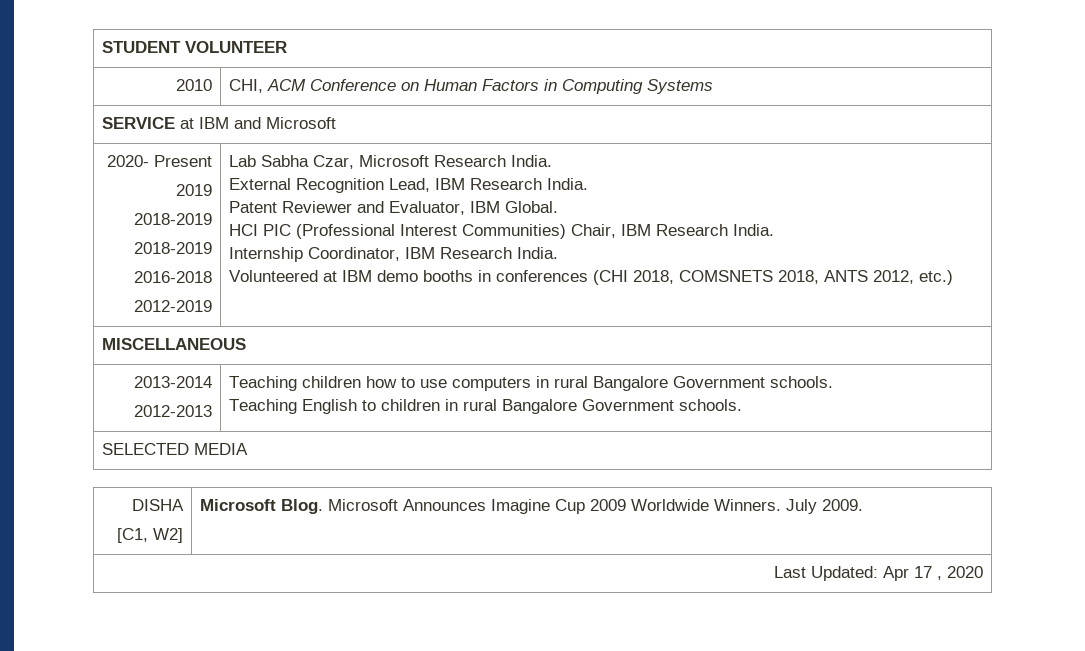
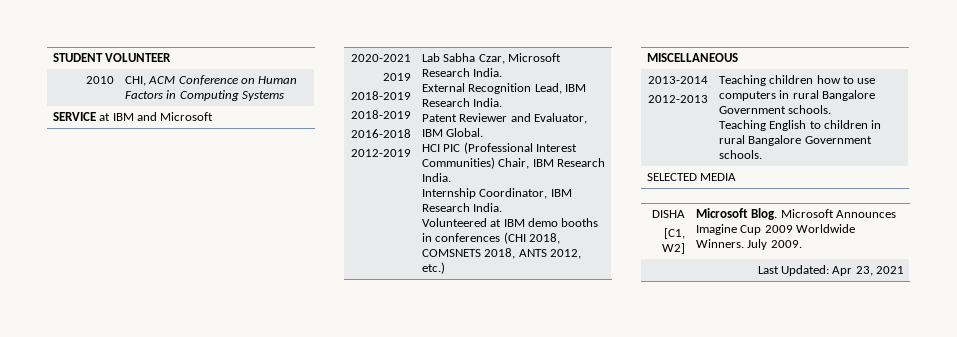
[107,155,213,167] 2020- Present -> [351,54,412,62] 2020-2021
[914,566,984,580] 17 , 2020 -> [855,266,905,276] 23, 2021

